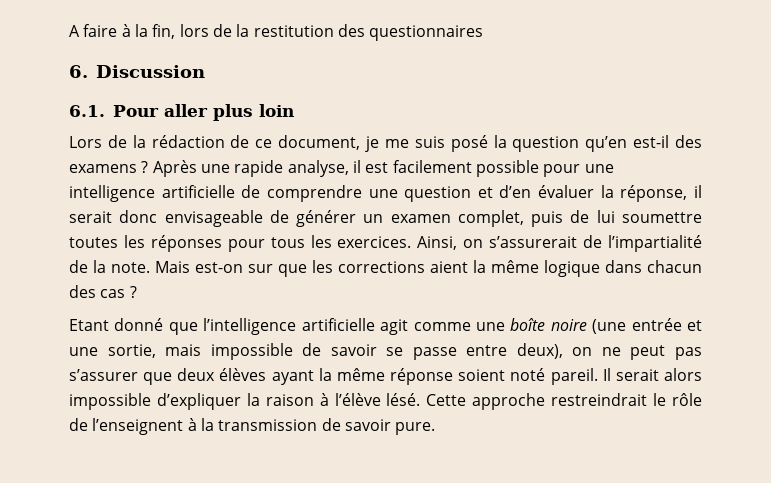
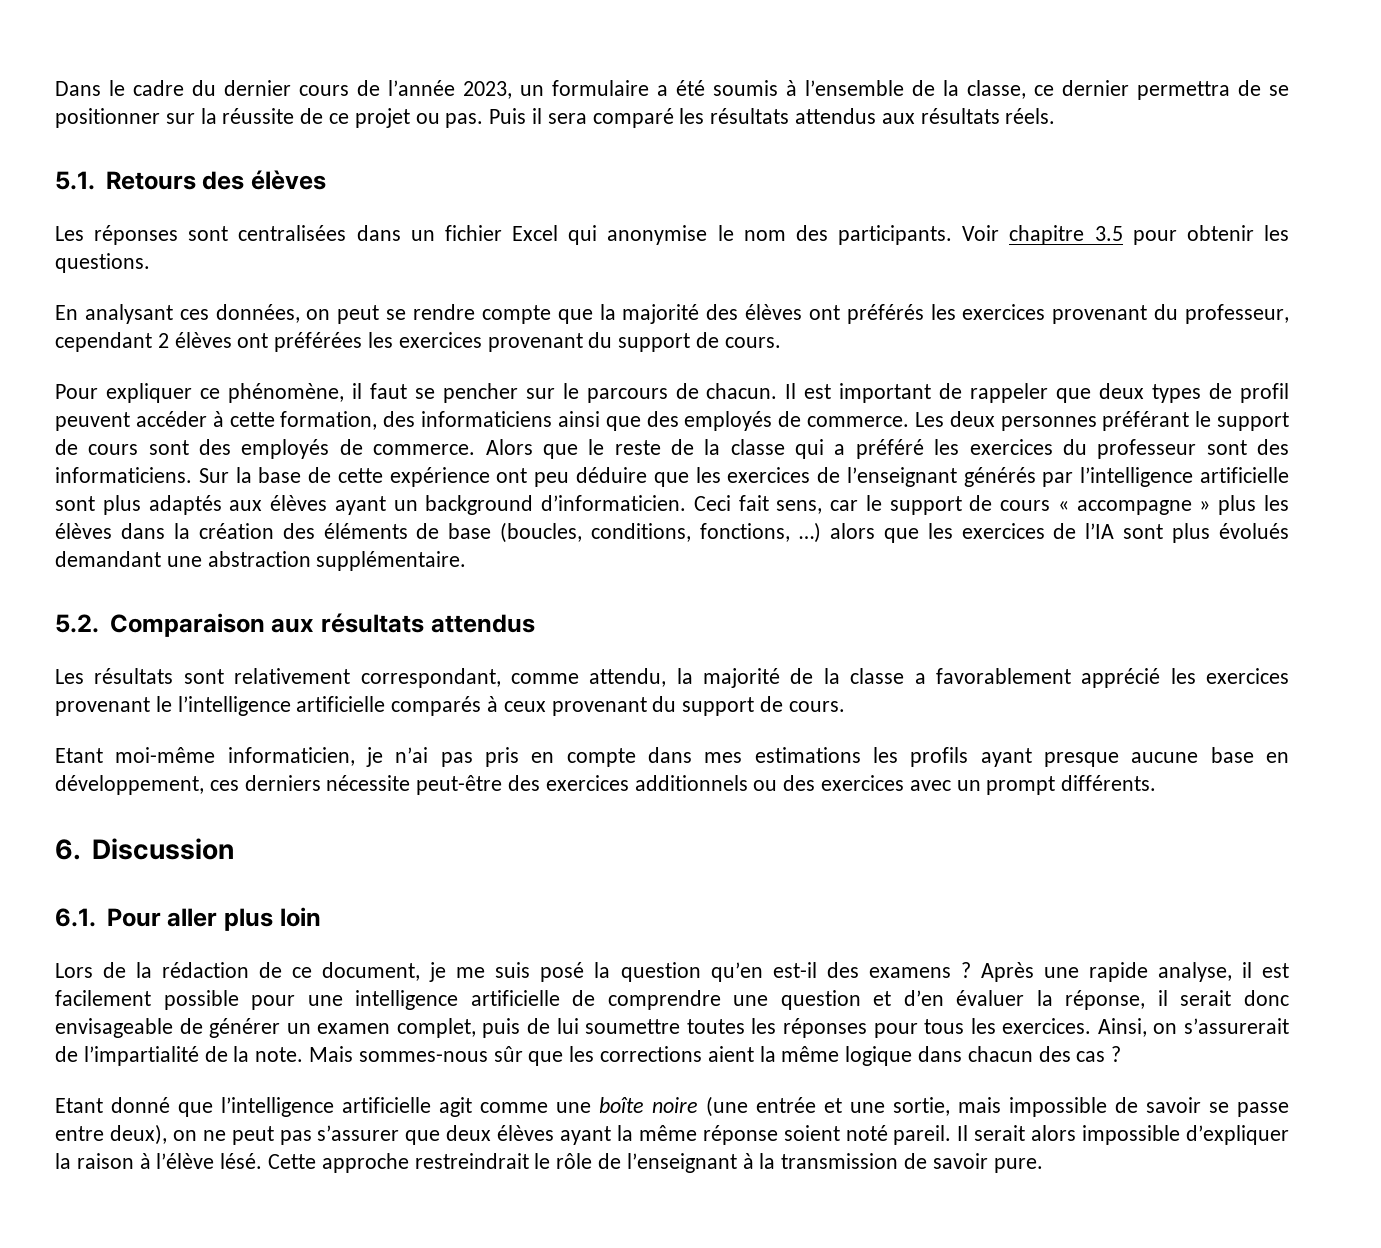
[69,24,484,41] A faire à la fin, lors de la restitution des questionnaires -> [55,80,1289,100] [55,108,1056,128] [55,170,326,190] [55,225,1289,245] [55,253,150,273] [55,304,1289,324] [55,332,781,352] [55,383,1290,403] [55,411,1289,431] [55,439,1289,459] [55,467,1290,487] [55,495,1290,515] [55,522,1289,543] [55,551,467,571] [55,613,535,637] [55,668,1289,688] [55,696,845,716] [55,747,1289,767] [55,775,1157,795] Dans le cadre du dernier cours de l’année 2023, un formulaire a été soumis à l’ensemble de la classe, ce dernier permettra de se positionner sur la réussite de ce projet ou pas. Puis il sera comparé les résultats attendus aux résultats réels. // 5.1. Retours des élèves // Les réponses sont centralisées dans un fichier Excel qui anonymise le nom des participants. Voir chapitre 3.5 pour obtenir les questions. // En analysant ces données, on peut se rendre compte que la majorité des élèves ont préférés les exercices provenant du professeur, cependant 2 élèves ont préférées les exercices provenant du support de cours. // Pour expliquer ce phénomène, il faut se pencher sur le parcours de chacun. Il est important de rappeler que deux types de profil peuvent accéder à cette formation, des informaticiens ainsi que des employés de commerce. Les deux personnes préférant le support de cours sont des employés de commerce. Alors que le reste de la classe qui a préféré les exercices du professeur sont des informaticiens. Sur la base de cette expérience ont peu déduire que les exercices de l’enseignant générés par l’intelligence artificielle sont plus adaptés aux élèves ayant un background d’informaticien. Ceci fait sens, car le support de cours « accompagne » plus les élèves dans la création des éléments de base (boucles, conditions, fonctions, …) alors que les exercices de l’IA sont plus évolués demandant une abstraction supplémentaire. // 5.2. Comparaison aux résultats attendus // Les résultats sont relativement correspondant, comme attendu, la majorité de la classe a favorablement apprécié les exercices provenant le l’intelligence artificielle comparés à ceux provenant du support de cours. // Etant moi-même informaticien, je n’ai pas pris en compte dans mes estimations les profils ayant presque aucune base en développement, ces derniers nécessite peut-être des exercices additionnels ou des exercices avec un prompt différents.
[195,262,273,273] est-on sur -> [358,1046,523,1062] sommes-nous sûr
[92,418,184,435] l’enseignent -> [626,1153,737,1173] l’enseignant

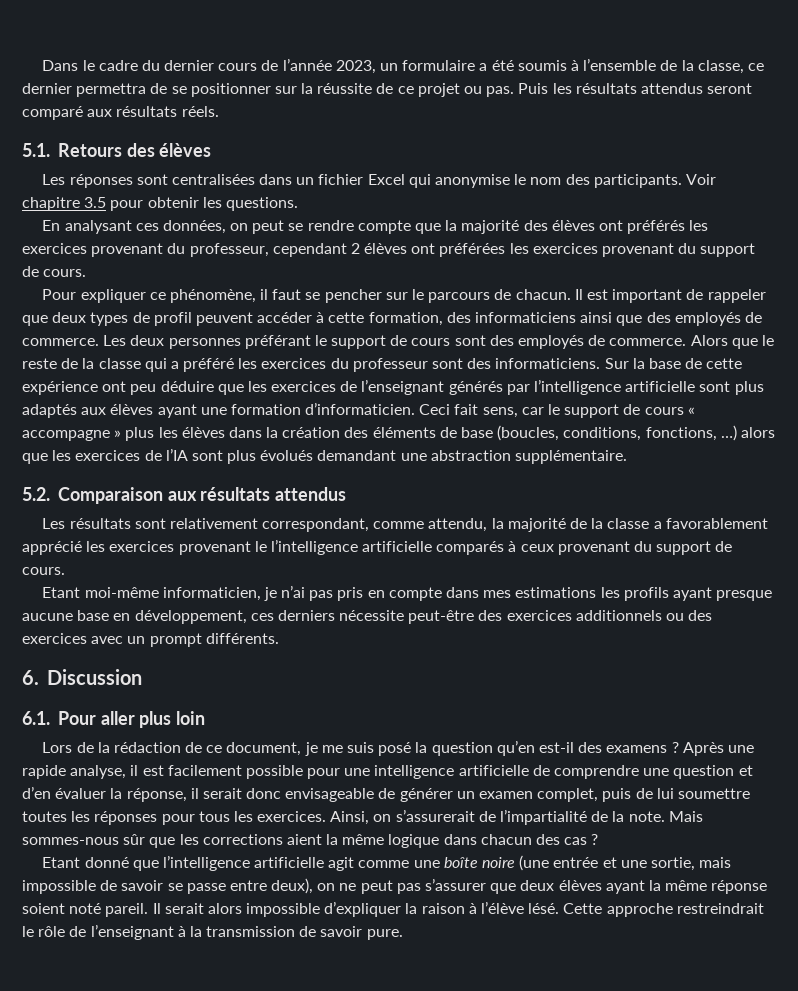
[532,108,674,128] il sera comparé -> (549, 88) none
(877, 116) none -> [707,83,753,94] [22,106,83,120] seront comparé
[393,495,534,515] un background -> [200,404,301,415] une formation

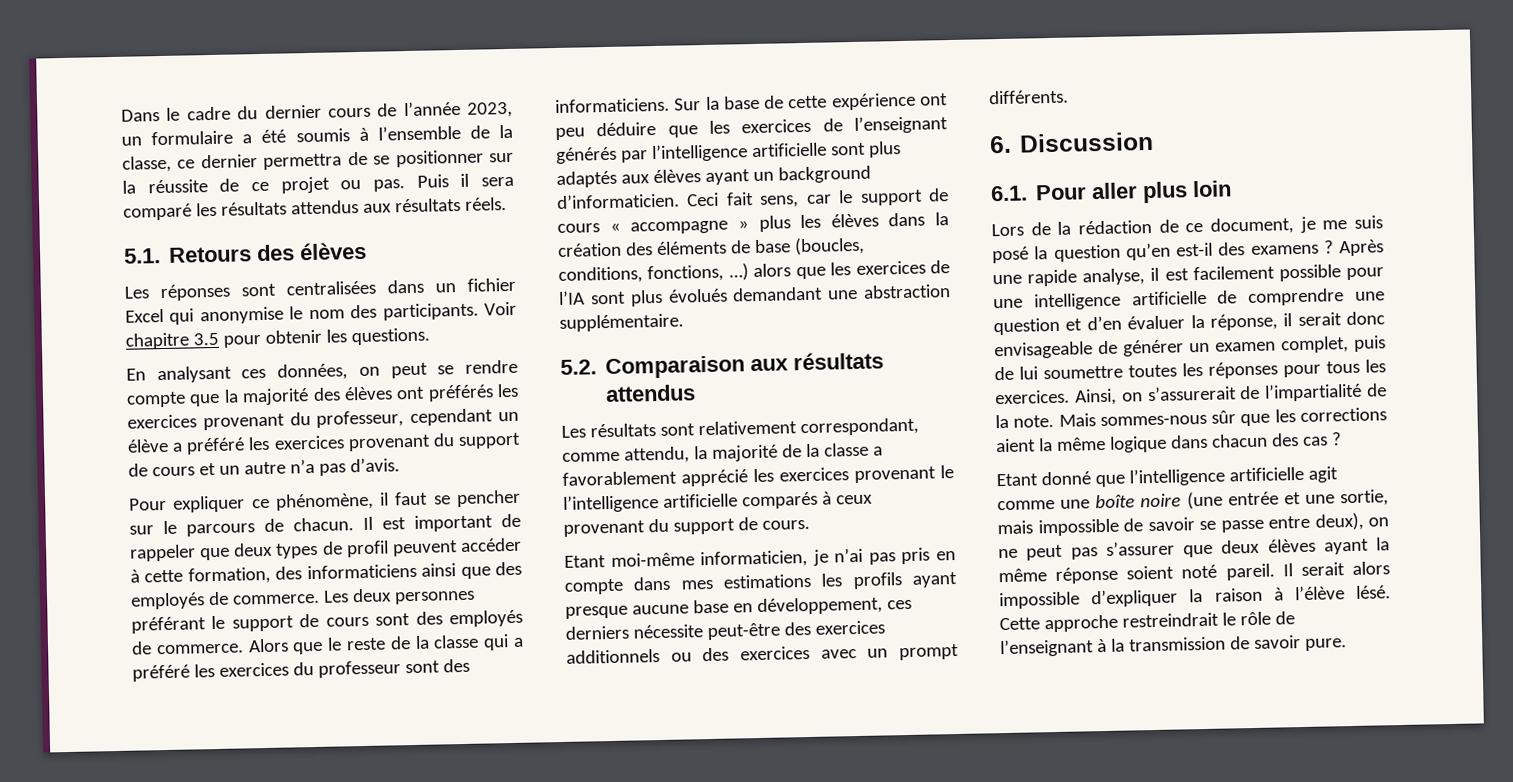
(549, 88) none -> [460,173,515,187] [123,203,192,221] il sera comparé
[707,83,753,94] [22,106,83,120] seront comparé -> (359, 207) none
[350,243,506,257] 2 élèves ont préférées -> [498,411,519,422] [127,437,246,455] un élève a préféré
[43,269,87,277] cours. -> [151,457,400,477] cours et un autre n’a pas d’avis.
[200,404,301,415] une formation -> [752,165,871,184] un background

